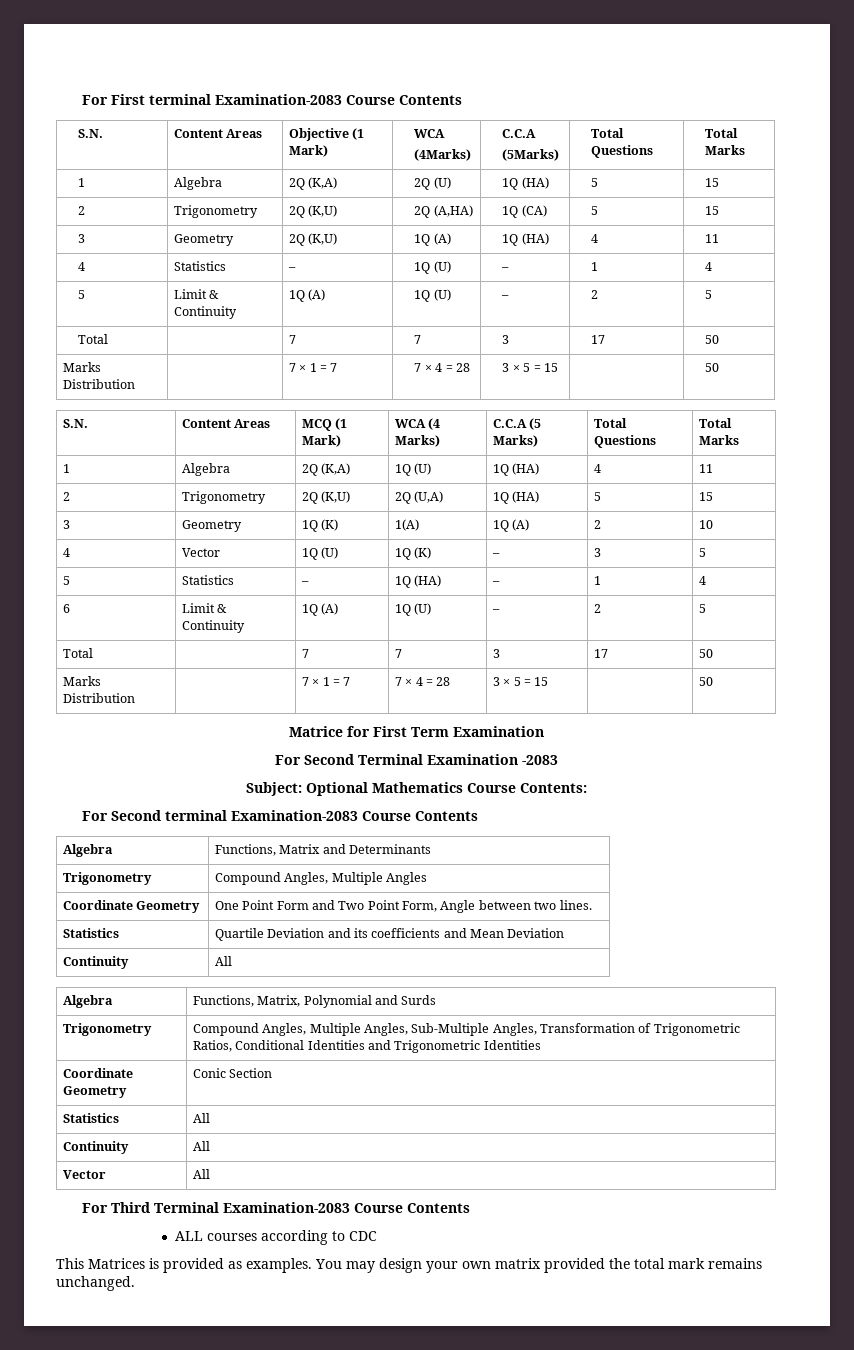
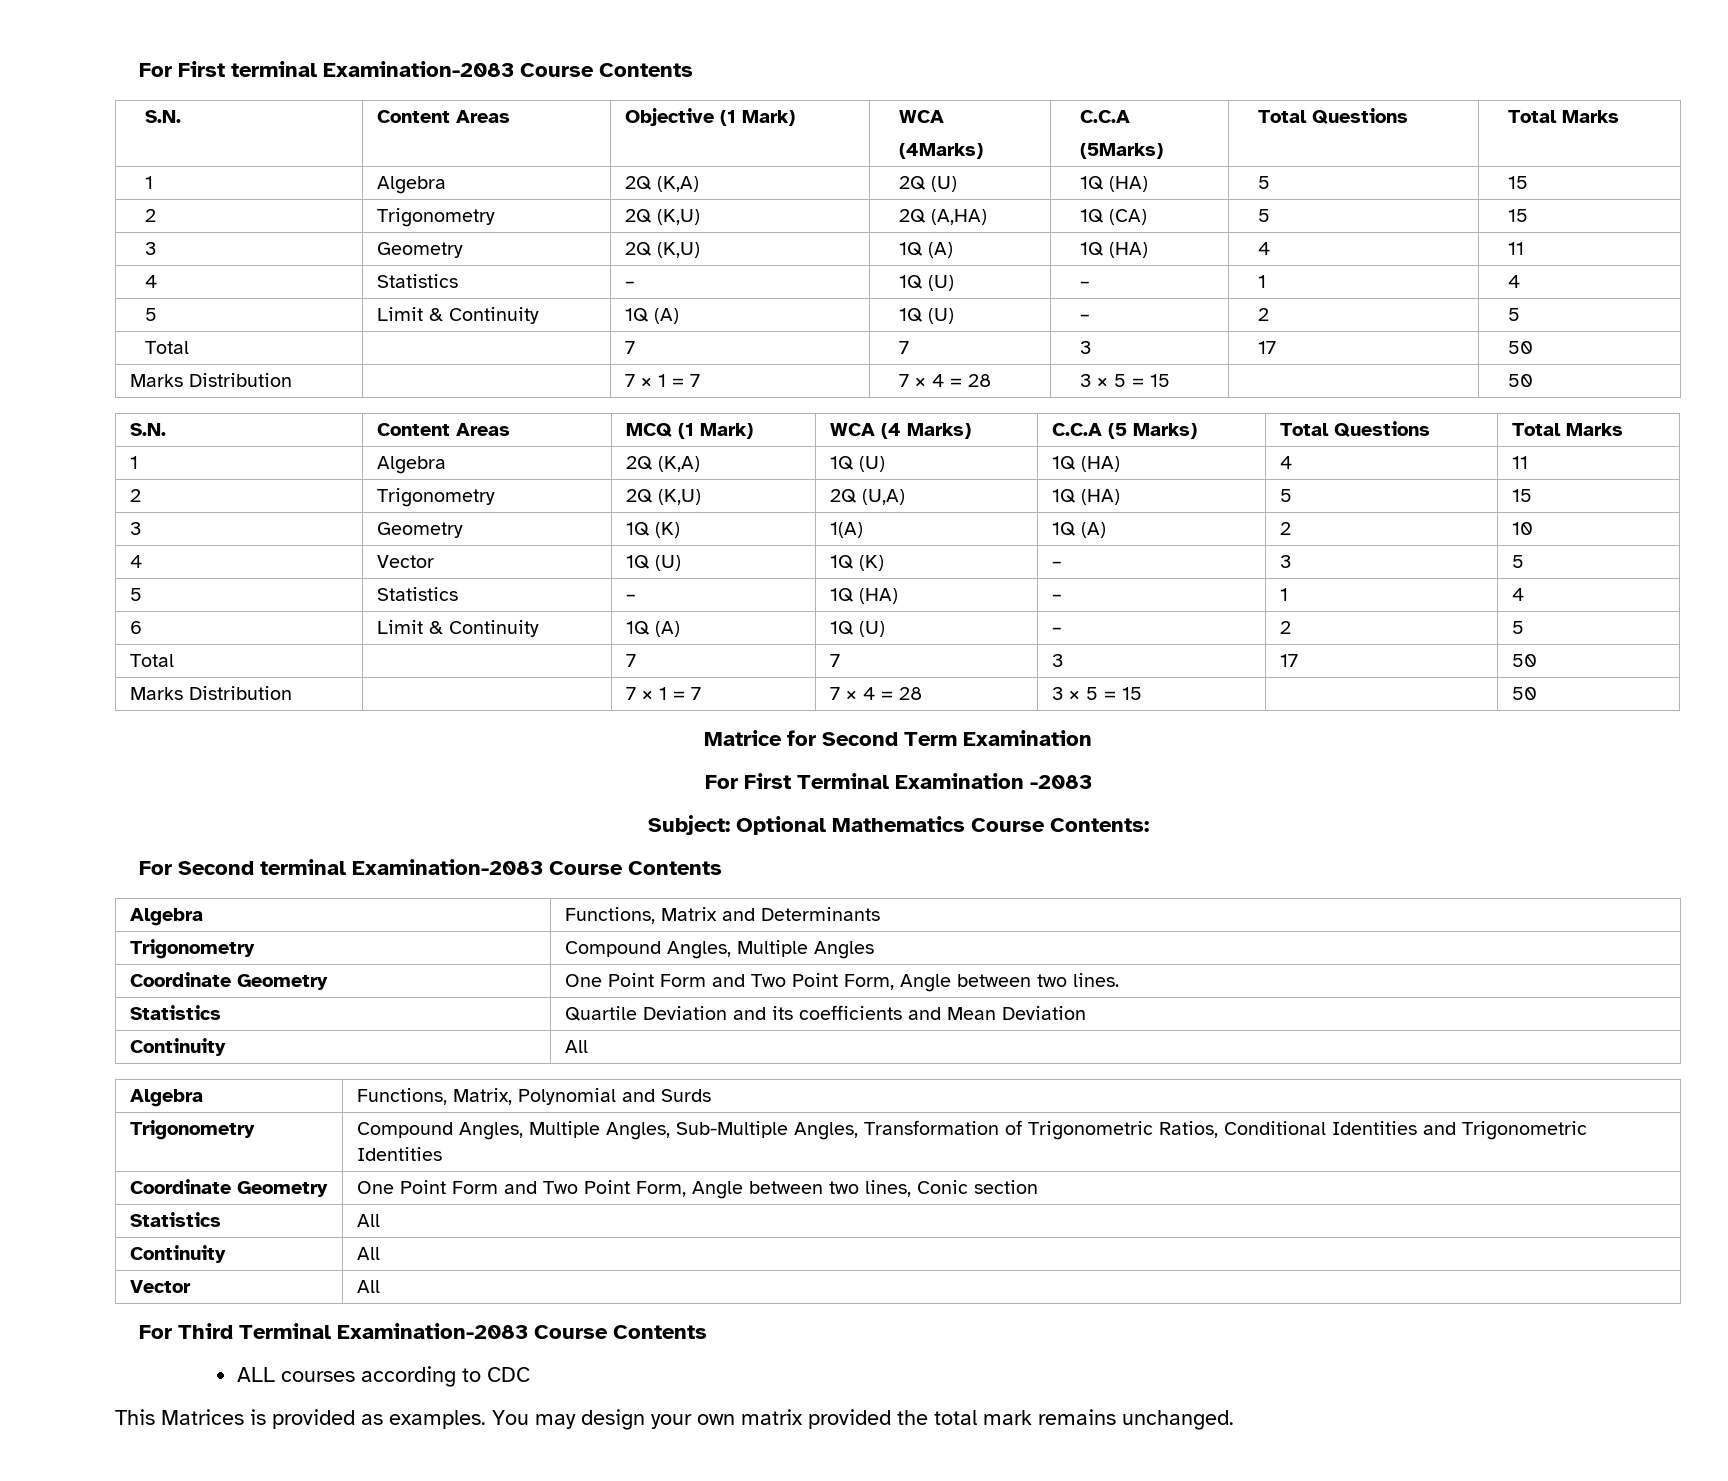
[372,726,407,737] First -> [822,732,898,746] Second
[303,754,354,765] Second -> [743,773,791,789] First
[192,1068,273,1078] Conic Section -> [357,1180,1039,1199] One Point Form and Two Point Form, Angle between two lines, Conic section

